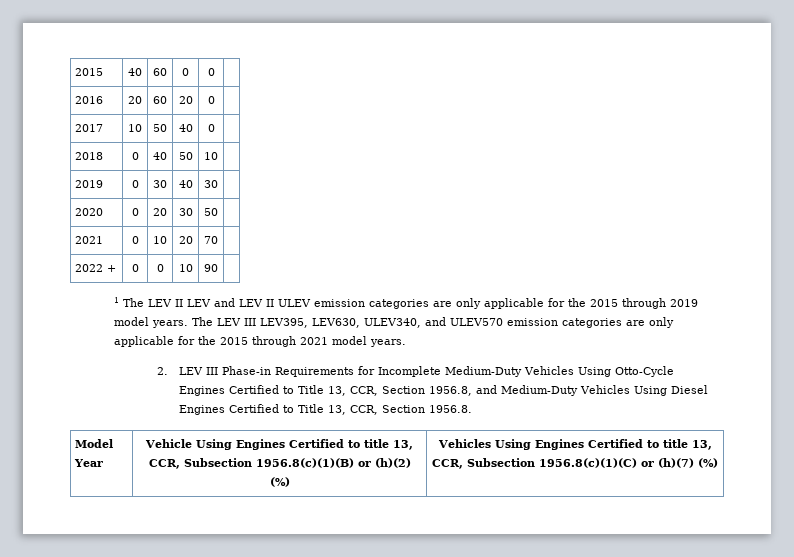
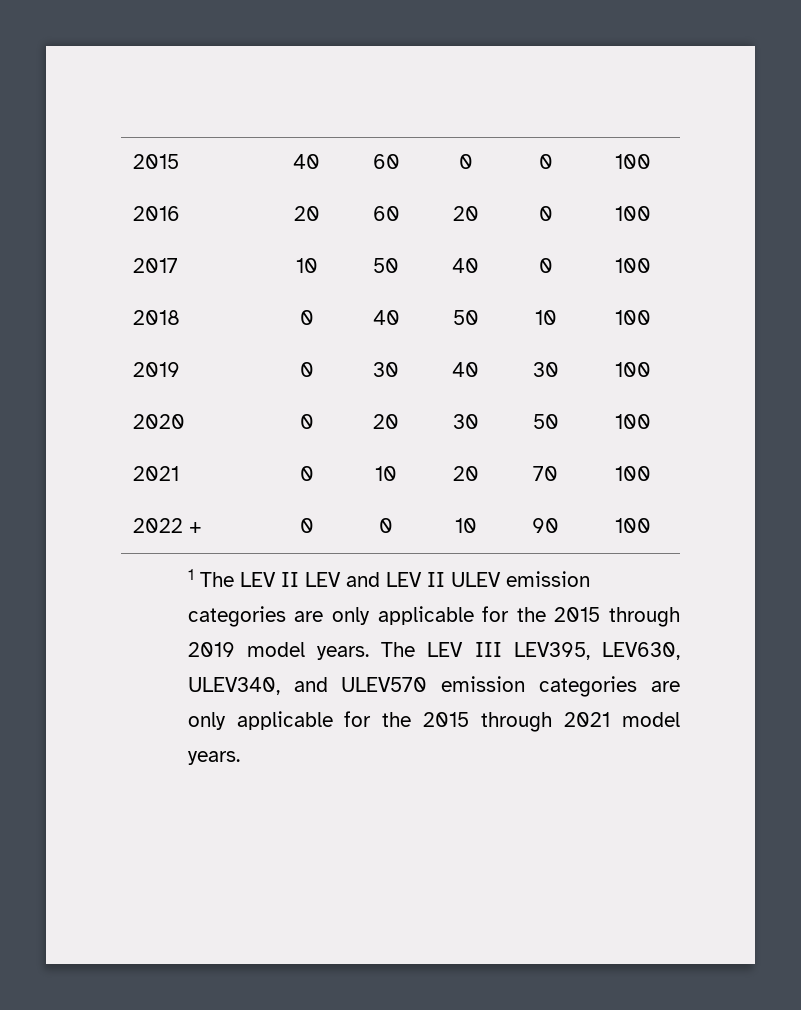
(215, 72) none -> [614,154,651,169] 100
(215, 100) none -> [614,206,651,221] 100
(215, 128) none -> [614,258,651,273] 100
(218, 156) none -> [614,310,651,325] 100
(218, 184) none -> [614,362,651,377] 100
(218, 212) none -> [614,414,651,429] 100
(218, 240) none -> [614,466,651,481] 100
(218, 268) none -> [614,518,651,533] 100
[157,366,675,377] [179,385,709,396] [179,404,473,415] [75,439,114,448] [74,459,104,467] [145,439,413,450] [148,458,411,469] [269,477,290,487] [437,439,712,450] [432,458,718,469] // 2. LEV III Phase-in Requirements for Incomplete Medium-Duty Vehicles Using Otto-Cycle Engines Certified to Title 13, CCR, Section 1956.8, and Medium-Duty Vehicles Using Diesel Engines Certified to Title 13, CCR, Section 1956.8. // Model Year | Vehicle Using Engines Certified to title 13, CCR, Subsection 1956.8(c)(1)(B) or (h)(2) (%) | Vehicles Using Engines Certified to title 13, CCR, Subsection 1956.8(c)(1)(C) or (h)(7) (%) -> (240, 758) none

